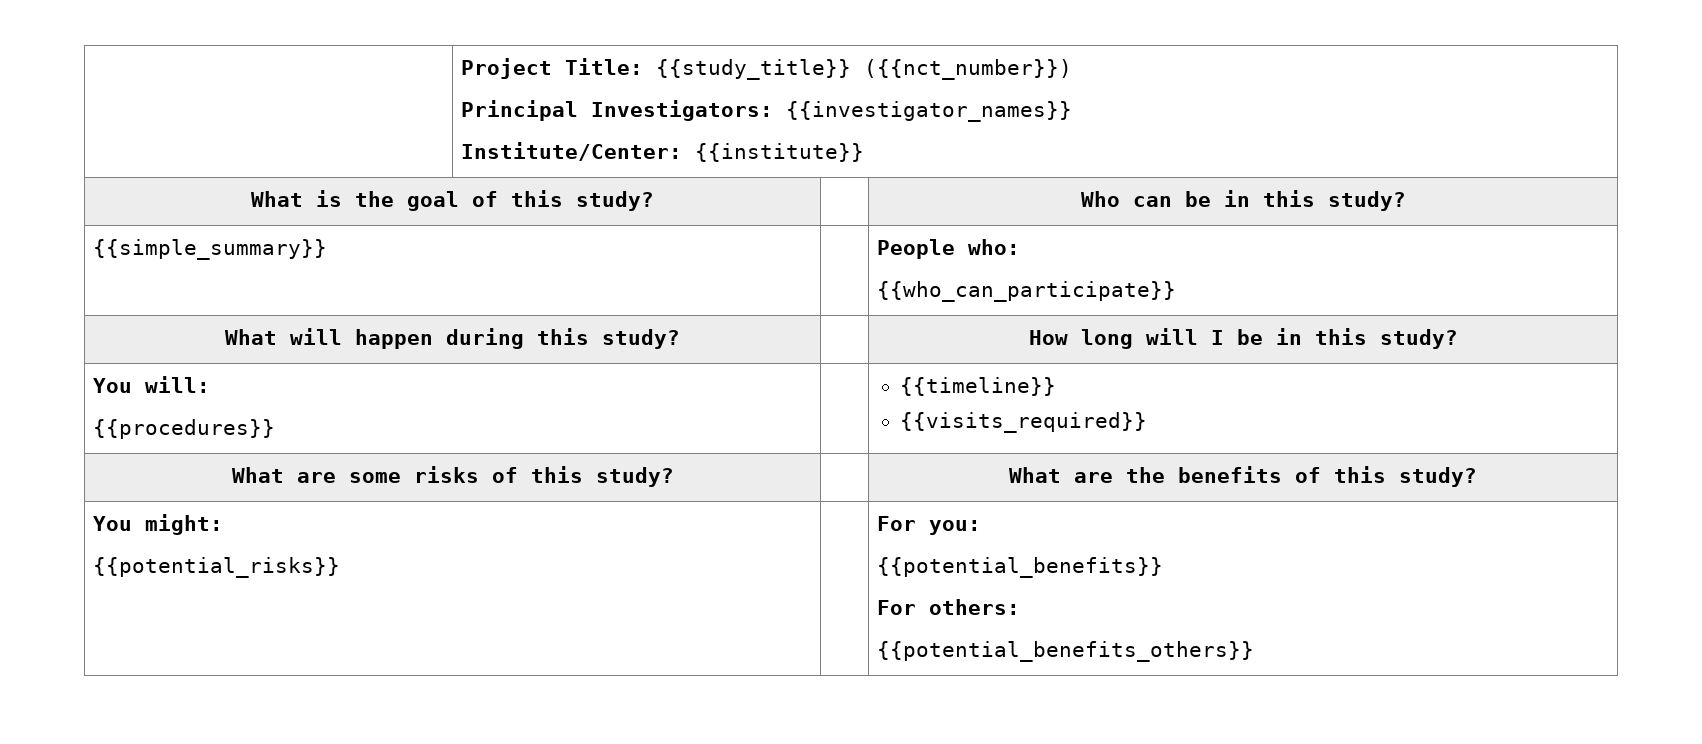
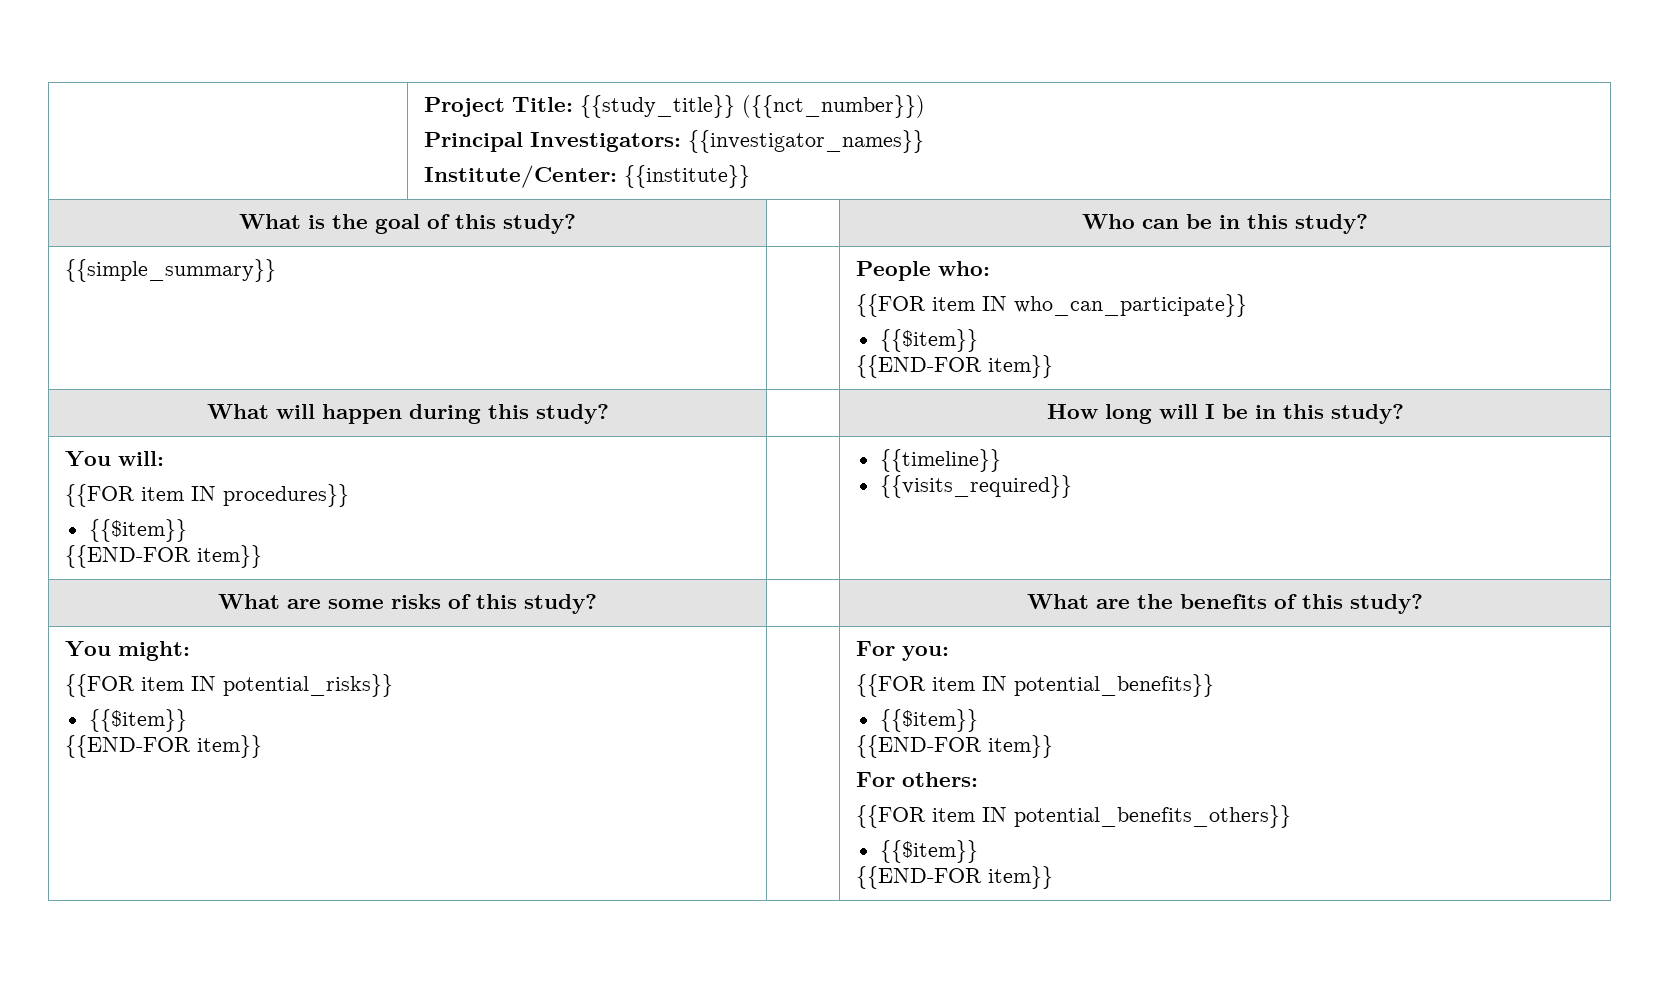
[877,281,1177,302] {{who_can_participate}} -> [855,294,1247,317] [879,329,978,352] [855,355,1053,378] {{FOR item IN who_can_participate}} // {{$item}} // {{END-FOR item}}
[93,419,276,439] {{procedures}} -> [64,484,349,507] [88,519,187,542] [64,545,262,568] {{FOR item IN procedures}} // {{$item}} // {{END-FOR item}}
[93,557,341,578] [877,516,982,535] [877,557,1164,578] [877,599,1021,615] [877,641,1255,662] {{potential_risks}} | | For you: // {{potential_benefits}} // For others: // {{potential_benefits_others}} -> [64,674,393,697] [88,709,187,732] [64,735,262,758] [855,641,949,661] [855,674,1214,697] [879,709,978,732] [855,735,1053,758] [855,772,978,787] [855,805,1291,828] [879,840,978,863] [855,866,1053,889] {{FOR item IN potential_risks}} // {{$item}} // {{END-FOR item}} | | For you: // {{FOR item IN potential_benefits}} // {{$item}} // {{END-FOR item}} // For others: // {{FOR item IN potential_benefits_others}} // {{$item}} // {{END-FOR item}}

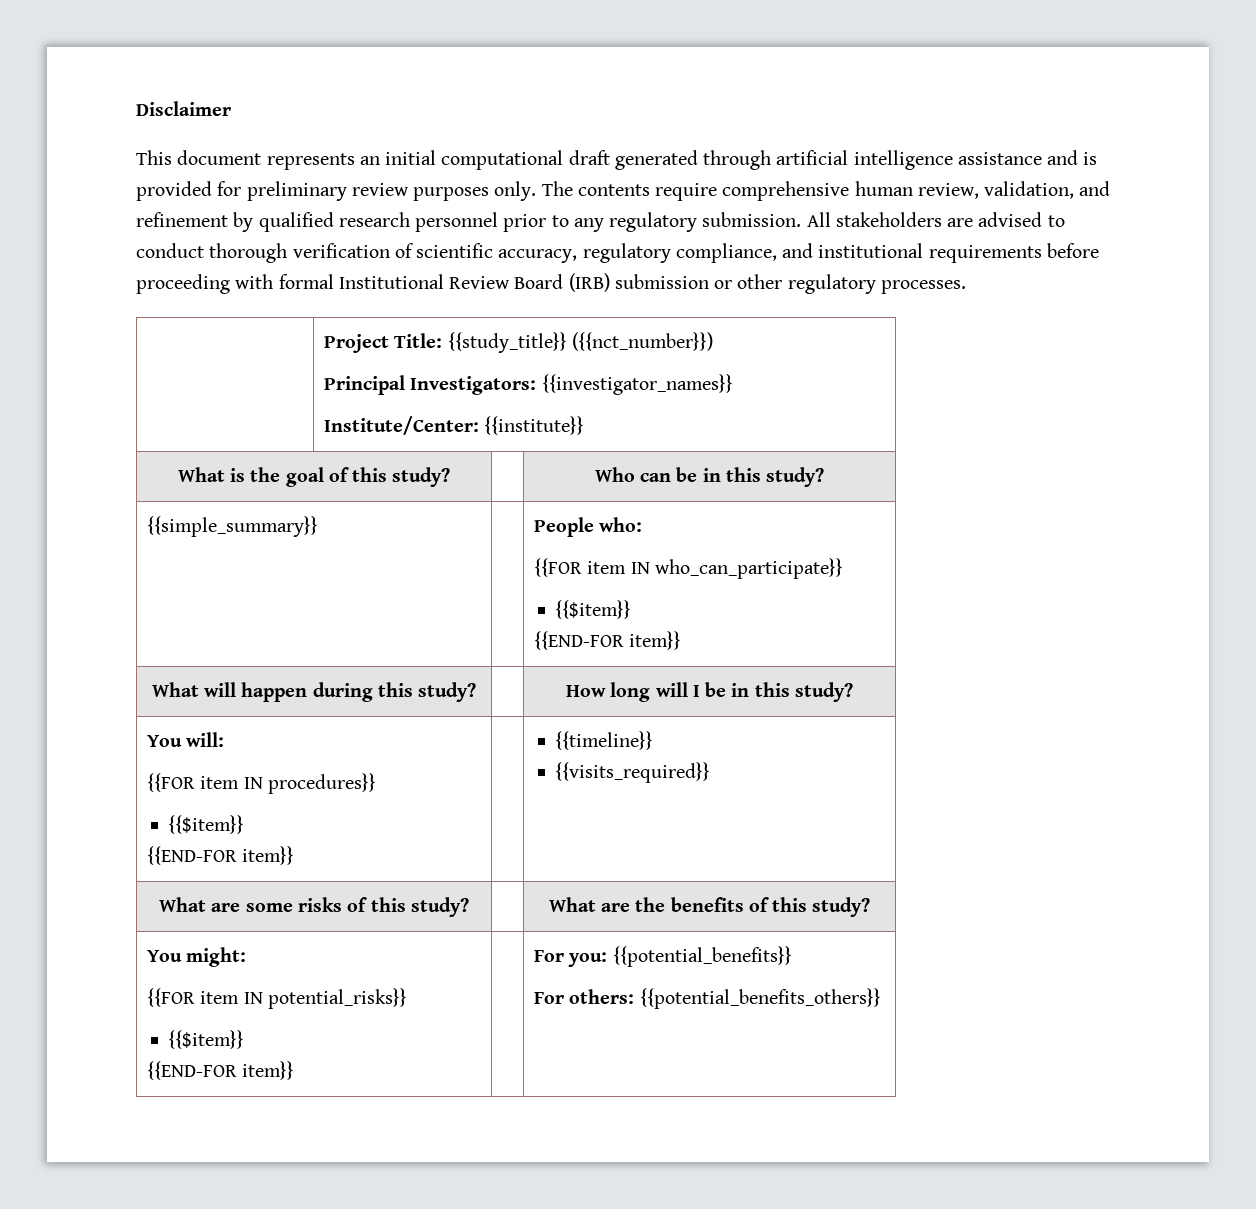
(423, 107) none -> [136,101,231,116] [136,150,1098,170] [136,181,1111,201] [136,212,1065,232] [136,243,1099,263] [136,273,966,294] Disclaimer // This document represents an initial computational draft generated through artificial intelligence assistance and is provided for preliminary review purposes only. The contents require comprehensive human review, validation, and refinement by qualified research personnel prior to any regulatory submission. All stakeholders are advised to conduct thorough verification of scientific accuracy, regulatory compliance, and institutional requirements before proceeding with formal Institutional Review Board (IRB) submission or other regulatory processes. //
[855,674,1214,697] [879,709,978,732] [855,735,1053,758] [855,772,978,787] [855,805,1291,828] [879,840,978,863] [855,866,1053,889] // {{FOR item IN potential_benefits}} // {{$item}} // {{END-FOR item}} // For others: // {{FOR item IN potential_benefits_others}} // {{$item}} // {{END-FOR item}} -> [612,946,792,967] [534,988,881,1009] {{potential_benefits}} // For others: {{potential_benefits_others}}

